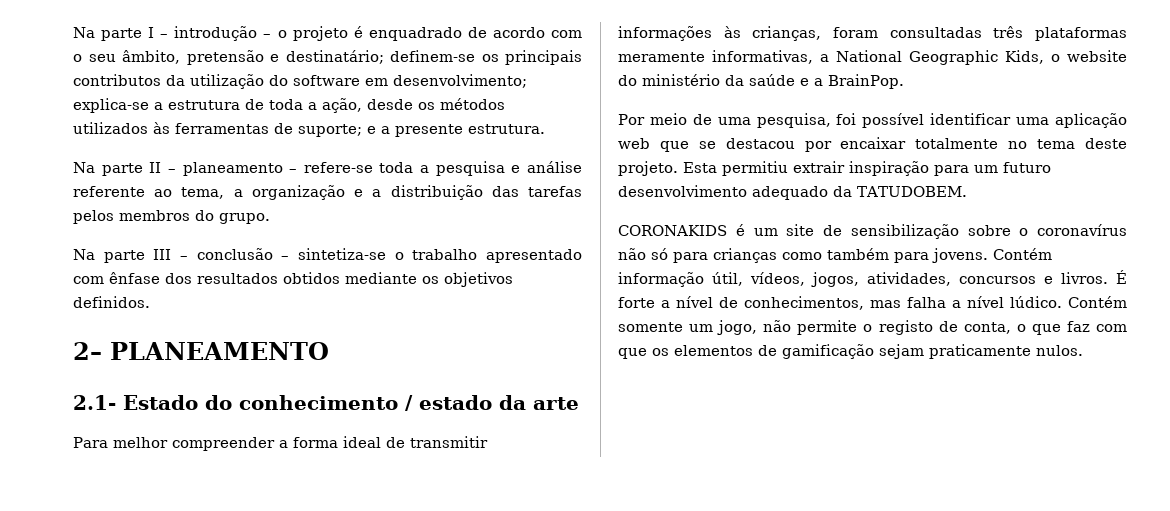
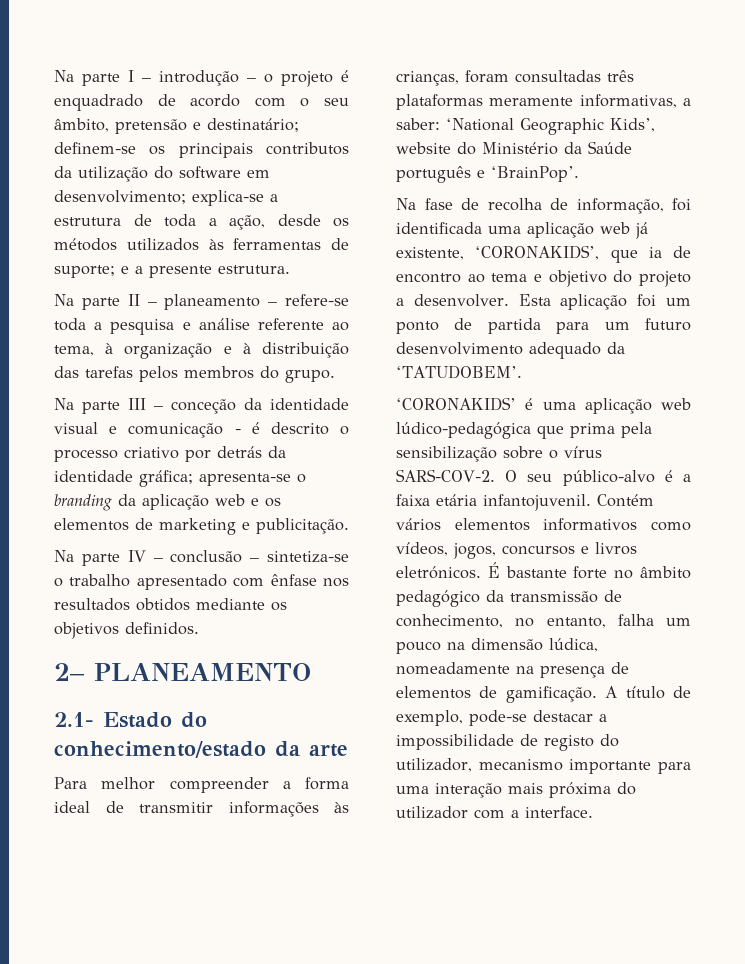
[233,189,243,197] a -> [105,343,114,354] à
[372,189,382,197] a -> [242,343,251,354] à
(188, 258) none -> [171,398,349,414] [54,422,349,438] [54,446,286,462] [54,470,306,487] [54,494,281,511] [54,518,349,535] [54,550,163,566] conceção da identidade visual e comunicação - é descrito o processo criativo por detrás da identidade gráfica; apresenta-se o branding da aplicação web e os elementos de marketing e publicitação. // Na parte IV –
[165,273,192,284] dos -> [323,578,349,587] nos
[239,395,492,411] conhecimento / estado -> [54,741,266,758] conhecimento/estado
[836,50,1127,65] [618,74,904,89] [618,113,1127,128] [618,137,1127,152] [618,161,929,176] National Geographic Kids, o website do ministério da saúde e a BrainPop. // Por meio de uma pesquisa, foi possível identificar uma aplicação web que se destacou por encaixar totalmente no tema deste projeto. Esta permitiu extrair inspiração -> [396,118,655,135] [396,141,632,155] [396,166,579,183] [396,198,691,214] [396,222,648,239] [396,245,691,263] [396,270,691,287] [396,294,691,310] [396,318,541,334] saber: ‘National Geographic Kids’, website do Ministério da Saúde português e ‘BrainPop’. // Na fase de recolha de informação, foi identificada uma aplicação web já existente, ‘CORONAKIDS’, que ia de encontro ao tema e objetivo do projeto a desenvolver. Esta aplicação foi um ponto de partida
[857,186,967,197] [618,224,1127,239] [618,248,1052,263] [618,272,743,287] TATUDOBEM. // CORONAKIDS é um site de sensibilização sobre o coronavírus não só para crianças como também para jovens. Contém informação útil, -> [396,365,522,379] [396,397,691,414] [396,422,652,439] [396,446,602,462] [396,469,691,486] [396,494,654,511] [396,518,691,531] ‘TATUDOBEM’. // ‘CORONAKIDS’ é uma aplicação web lúdico-pedagógica que prima pela sensibilização sobre o vírus SARS-COV-2. O seu público-alvo é a faixa etária infantojuvenil. Contém vários elementos informativos como
[867,272,951,286] atividades, -> (496, 551) none
[1061,270,1127,284] [618,296,1127,310] [618,320,1127,335] [618,344,1083,359] livros. É forte a nível de conhecimentos, mas falha a nível lúdico. Contém somente um jogo, não permite o registo de conta, o que faz com que os elementos de gamificação sejam praticamente nulos. -> [595,542,637,555] [396,562,691,579] [396,590,622,607] [396,614,691,628] [396,638,598,654] [396,662,629,678] [396,686,691,703] [396,710,607,726] [396,734,619,751] [396,758,691,774] [396,782,636,798] [396,806,593,819] livros eletrónicos. É bastante forte no âmbito pedagógico da transmissão de conhecimento, no entanto, falha um pouco na dimensão lúdica, nomeadamente na presença de elementos de gamificação. A título de exemplo, pode-se destacar a impossibilidade de registo do utilizador, mecanismo importante para uma interação mais próxima do utilizador com a interface.

